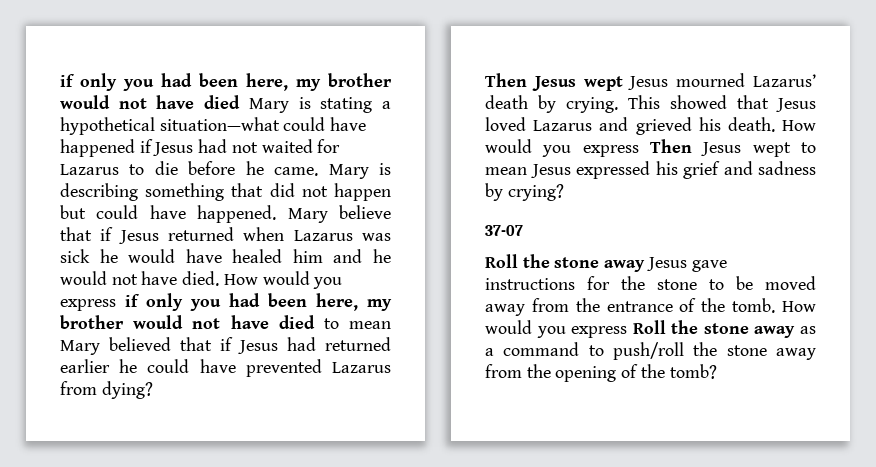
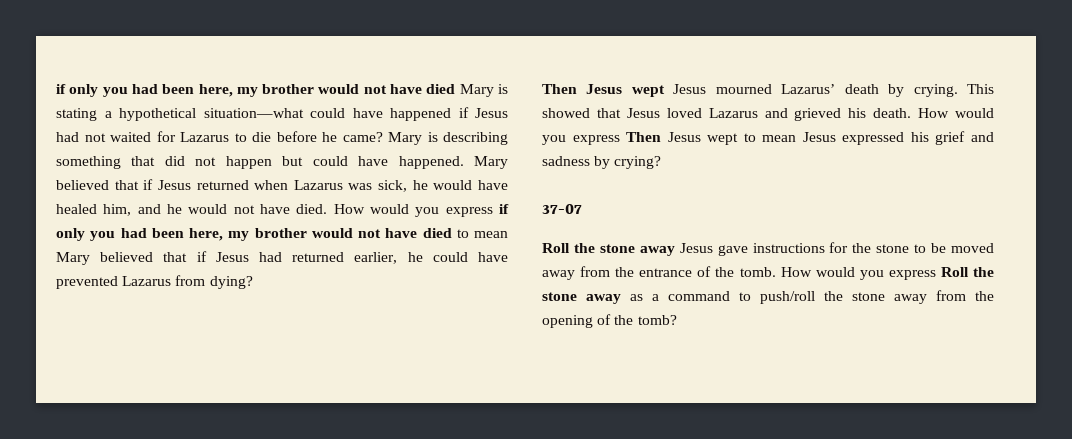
[274,167,319,176] came. -> [342,132,383,142] came?
[339,205,391,219] believe -> [56,180,109,190] believed
[60,249,90,263] sick -> [378,180,408,192] sick,
[292,249,323,263] him -> [103,204,132,216] him,
[60,359,110,373] earlier -> [354,252,398,264] earlier,

